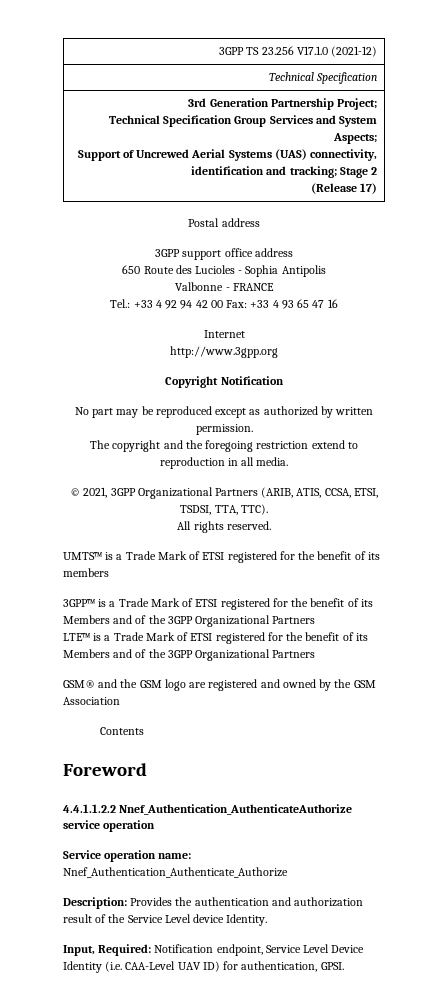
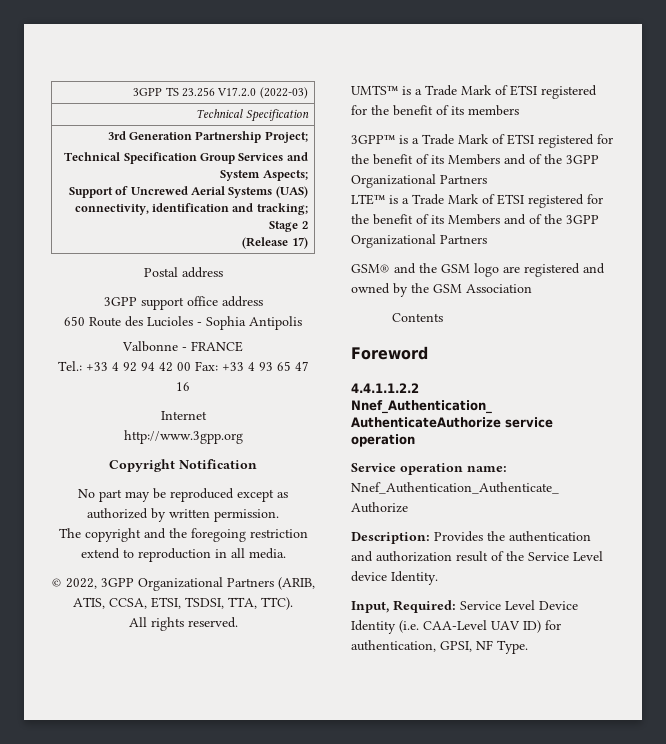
[296,46,378,57] V17.1.0 (2021-12) -> [217,87,308,99] V17.2.0 (2022-03)
[83,487,108,498] 2021, -> [65,578,97,589] 2022,
[154,944,263,956] Notification endpoint, -> (456, 606) none
[320,962,344,970] GPSI. -> [440,640,528,654] GPSI, NF Type.

